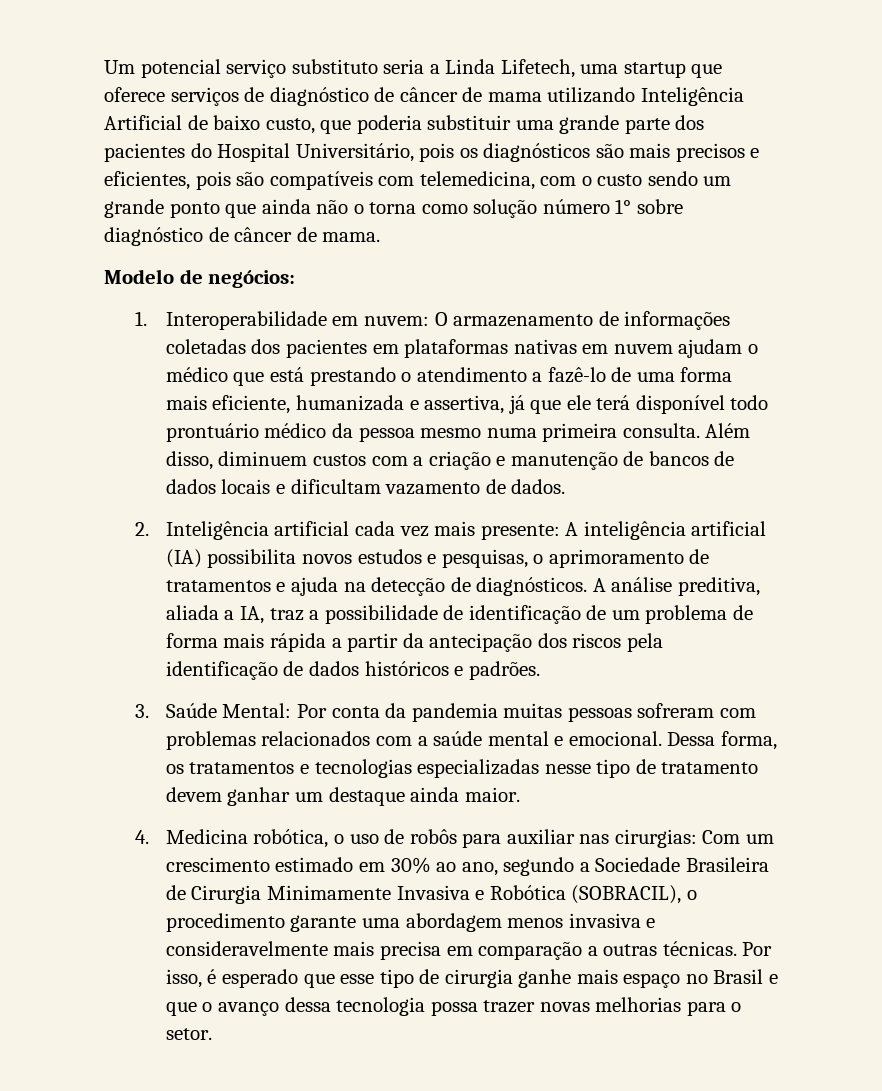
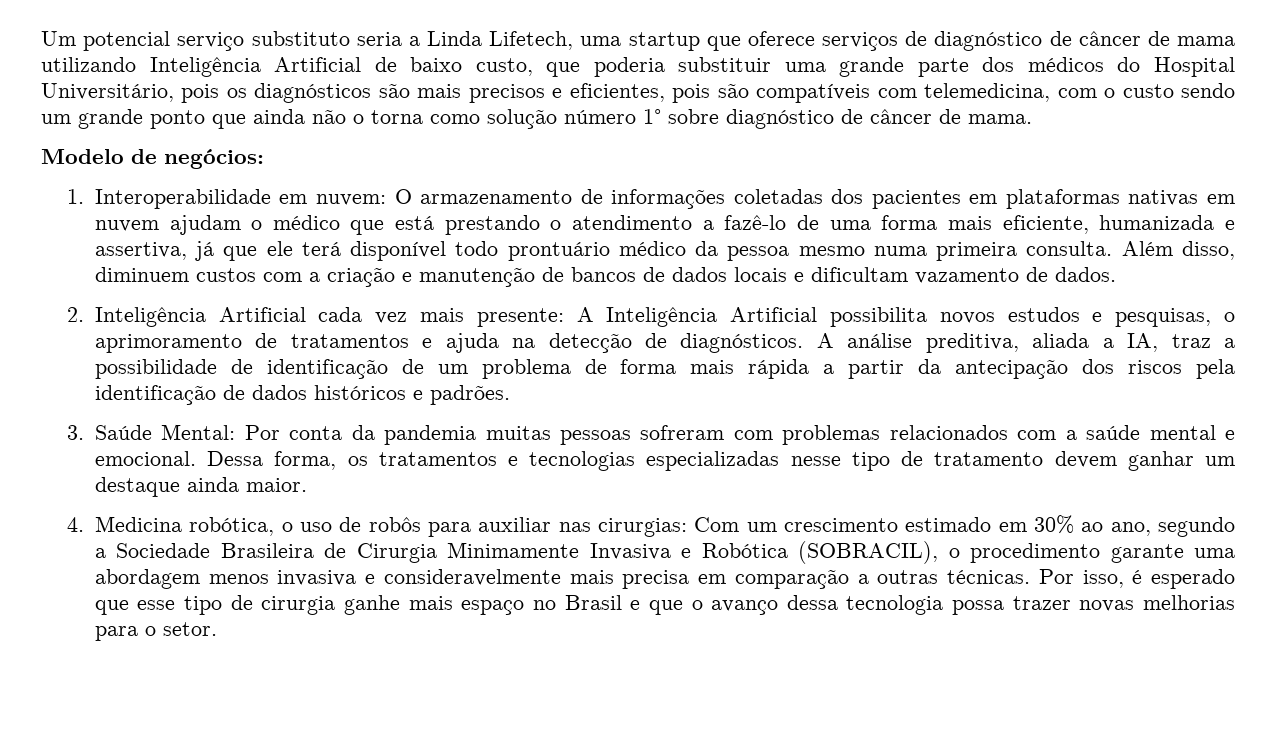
[104,143,185,162] pacientes -> [1027,57,1104,72] médicos
[274,521,350,536] artificial -> [218,307,306,322] Artificial
[583,521,767,540] [165,549,202,568] inteligência artificial (IA) -> [606,307,818,327] Inteligência Artificial

